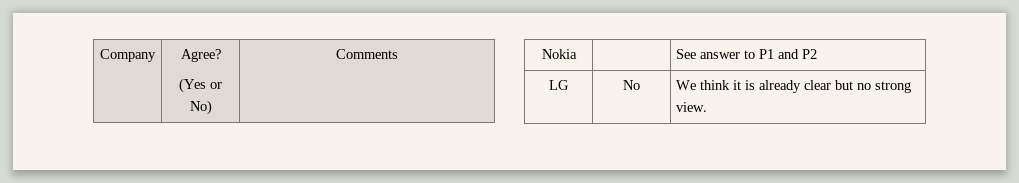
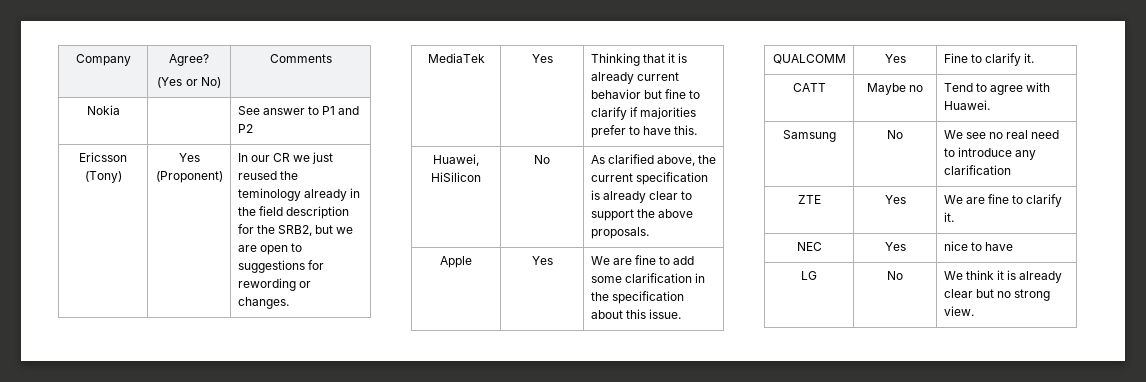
(818, 54) none -> [79,152,127,162] [84,171,122,183] [178,153,200,162] [155,171,223,183] [237,152,334,164] [237,171,298,180] [237,188,360,201] [237,206,349,219] [237,224,354,236] [237,243,302,255] [237,260,324,273] [237,278,311,291] [237,297,289,309] [427,53,485,63] [531,54,553,63] [590,53,688,66] [590,72,679,84] [590,89,701,99] [590,107,696,120] [590,125,698,138] [433,154,479,166] [431,172,481,182] [534,155,550,164] [590,154,717,166] [590,172,708,185] [590,190,693,203] [590,209,693,221] [590,227,649,239] [440,256,472,268] [531,256,553,265] [590,255,695,265] [590,273,705,283] [590,291,684,304] [590,309,681,319] [772,54,846,64] [884,54,906,63] [943,53,1035,66] [792,83,826,92] [866,83,924,95] [943,82,1051,95] [943,100,990,110] [782,130,836,142] [887,130,903,139] [943,130,1060,139] [943,147,1036,160] [943,165,1011,175] [797,195,821,204] [884,195,906,204] [943,194,1063,207] [943,212,954,222] [796,242,822,251] [884,242,906,251] [943,241,1013,251] // Ericsson (Tony) | Yes (Proponent) | In our CR we just reused the teminology already in the field description for the SRB2, but we are open to suggestions for rewording or changes. // MediaTek | Yes | Thinking that it is already current behavior but fine to clarify if majorities prefer to have this. // Huawei, HiSilicon | No | As clarified above, the current specification is already clear to support the above proposals. // Apple | Yes | We are fine to add some clarification in the specification about this issue. // QUALCOMM | Yes | Fine to clarify it. // CATT | Maybe no | Tend to agree with Huawei. // Samsung | No | We see no real need to introduce any clarification // ZTE | Yes | We are fine to clarify it. // NEC | Yes | nice to have

